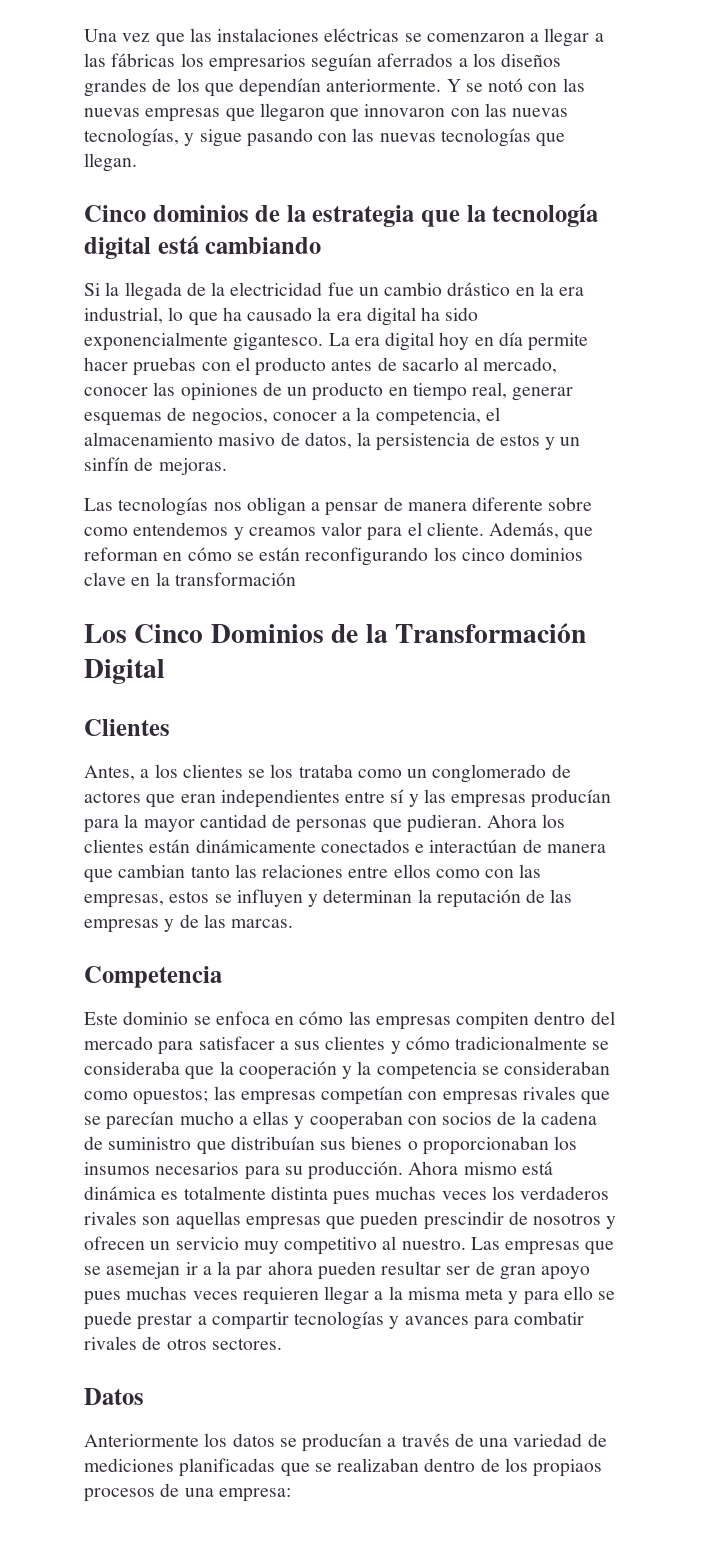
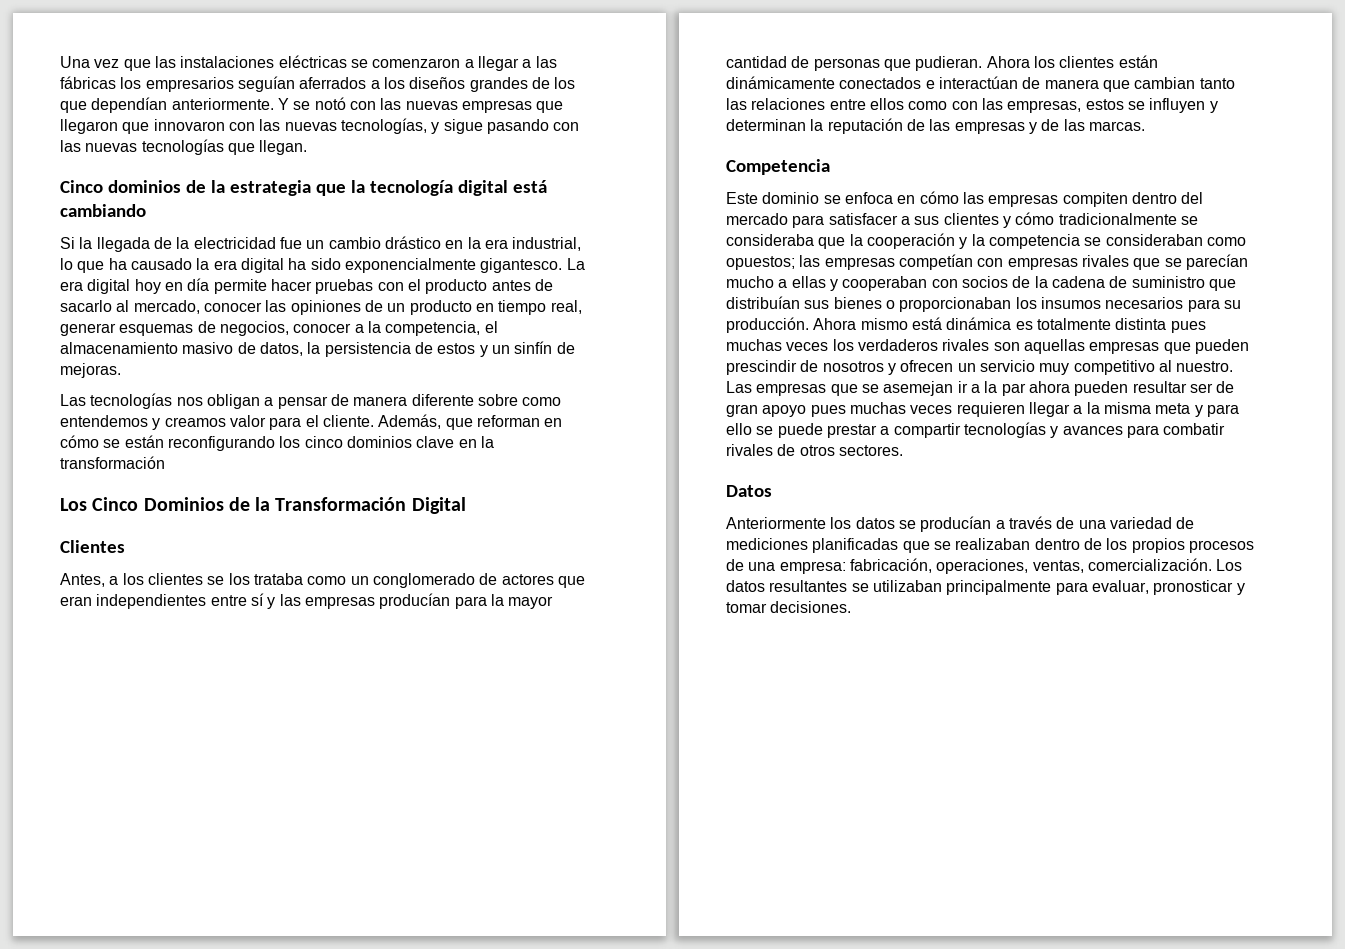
[533,1459,603,1477] propiaos -> [1131,538,1185,553] propios
(291, 1495) none -> [849,558,1243,574] [726,580,1245,595] [726,601,852,613] fabricación, operaciones, ventas, comercialización. Los datos resultantes se utilizaban principalmente para evaluar, pronosticar y tomar decisiones.

